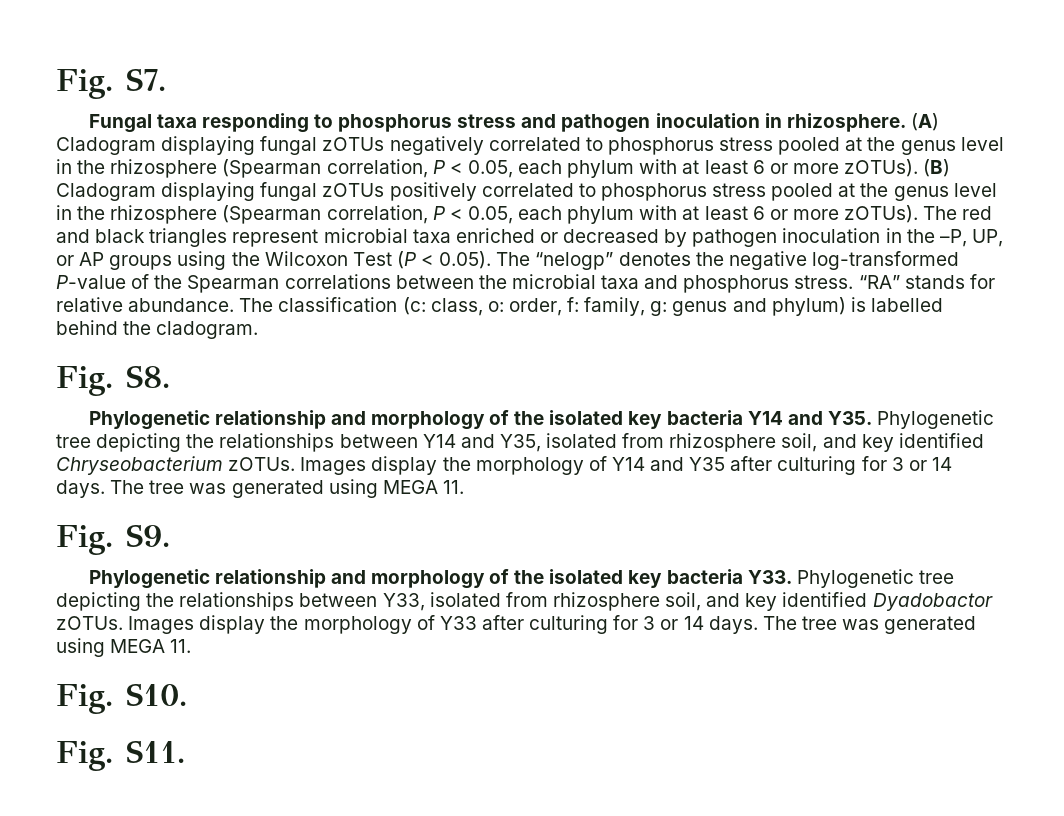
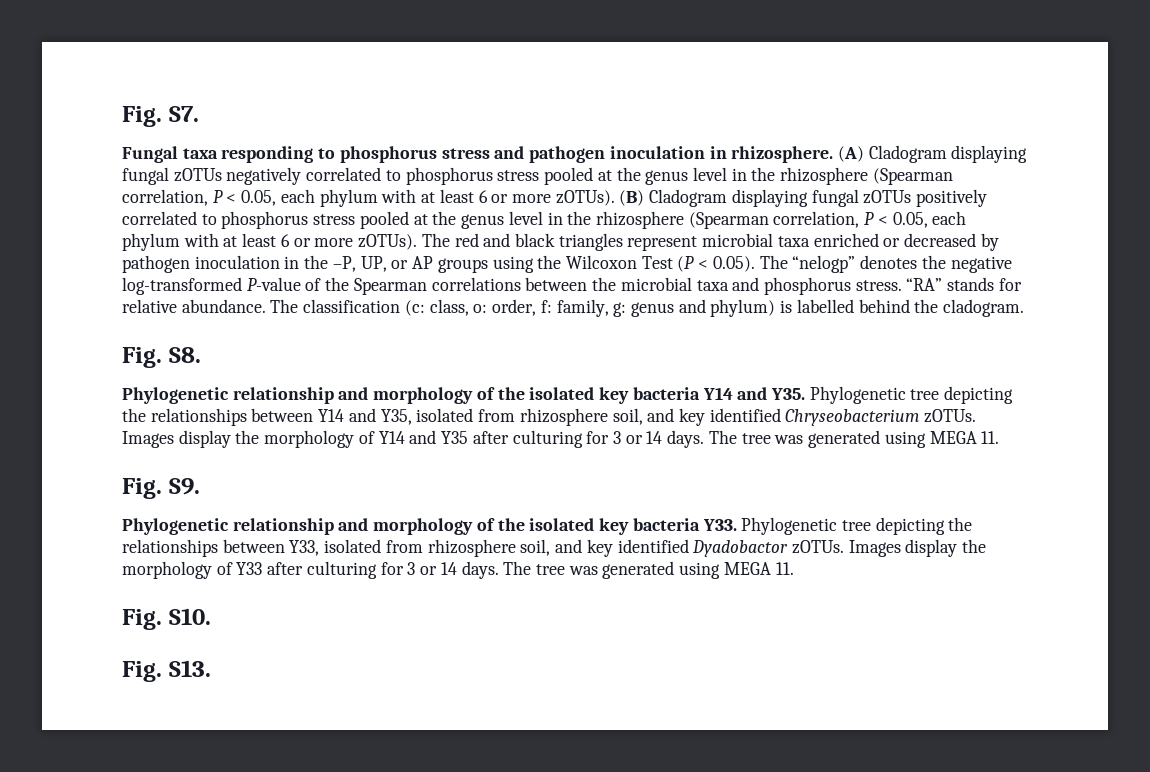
[126,740,185,763] S11. -> [168,660,211,677] S13.

